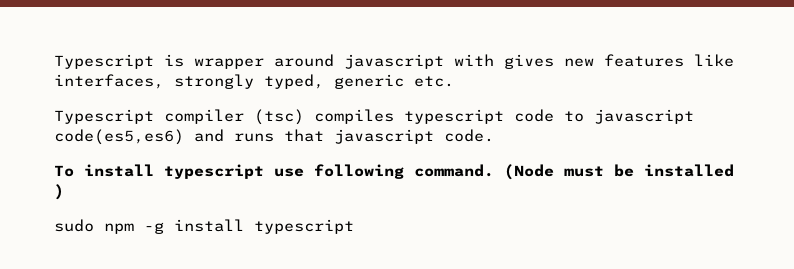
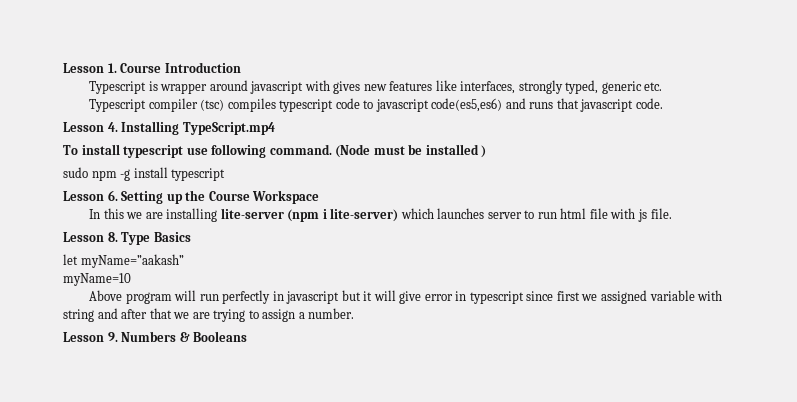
(54, 61) none -> [63,62,241,73] Lesson 1. Course Introduction //
(494, 135) none -> [63,121,275,135] // Lesson 4. Installing TypeScript.mp4
(354, 226) none -> [63,190,320,204] [89,208,672,222] [63,232,191,245] [63,254,184,268] [63,273,131,286] [89,290,723,304] [63,308,355,322] [63,331,248,342] // Lesson 6. Setting up the Course Workspace // In this we are installing lite-server (npm i lite-server) which launches server to run html file with js file. // Lesson 8. Type Basics // let myName=”aakash” // myName=10 // Above program will run perfectly in javascript but it will give error in typescript since first we assigned variable with string and after that we are trying to assign a number. // Lesson 9. Numbers & Booleans

